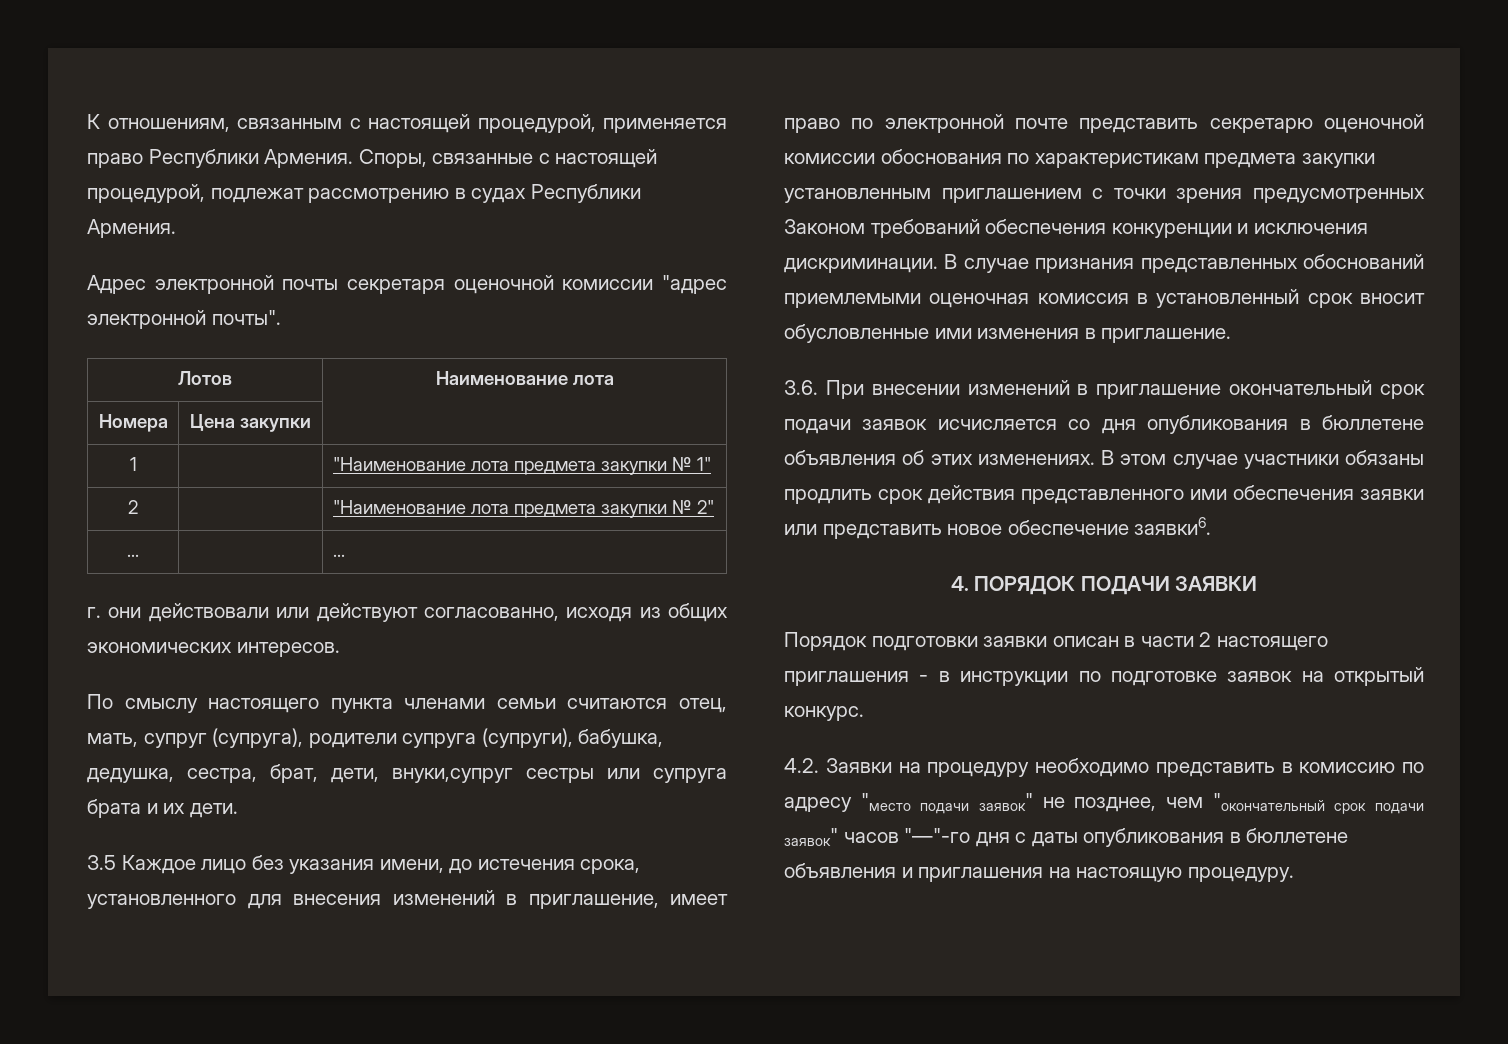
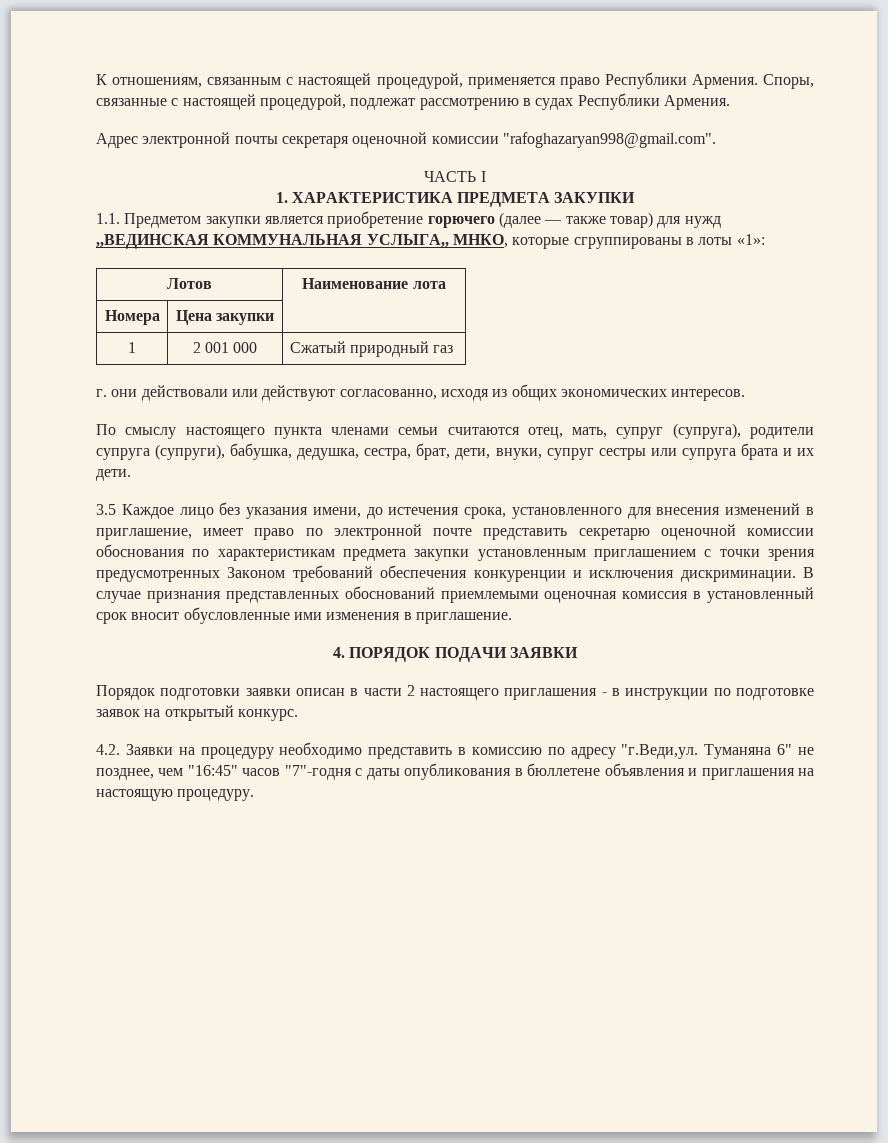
[662,275,727,294] [87,310,281,329] "адрес электронной почты". -> [502,132,716,148] [424,171,486,182] [275,192,636,207] [96,211,721,228] [96,234,765,249] "rafoghazaryan998@gmail.com". // ЧАСТЬ I // 1. ХАРАКТЕРИСТИКА ПРЕДМЕТА ЗАКУПКИ // 1.1. Предметом закупки является приобретение горючего (далее — также товар) для нужд ,,ВЕДИНСКАЯ КОММУНАЛЬНАЯ УСЛЫГА,, МНКО, которые сгруппированы в лоты «1»:
[332,457,711,475] [128,500,138,514] [332,500,714,518] [127,554,139,557] [332,554,345,557] | "Наименование лота предмета закупки № 1" // 2 | | "Наименование лота предмета закупки № 2" // ... | | ... -> [192,342,258,353] [289,341,454,357] 2 001 000 | Сжатый природный газ
[392,768,513,783] внуки,супруг -> [495,448,594,460] внуки, супруг
[784,380,1425,399] [784,415,1424,434] [784,450,1424,469] [784,485,1424,504] [784,517,1212,539] // 3.6. При внесении изменений в приглашение окончательный срок подачи заявок исчисляется со дня опубликования в бюллетене объявления об этих изменениях. В этом случае участники обязаны продлить срок действия представленного ими обеспечения заявки или представить новое обеспечение заявки6. -> (512, 618) none
[860,793,1424,814] [784,828,1010,847] "место подачи заявок" не позднее, чем "окончательный срок подачи заявок" часов "—"-го дня -> [621,744,814,759] [96,765,352,780] "г.Веди,ул. Туманяна 6" не позднее, чем "16:45" часов "7"-годня

